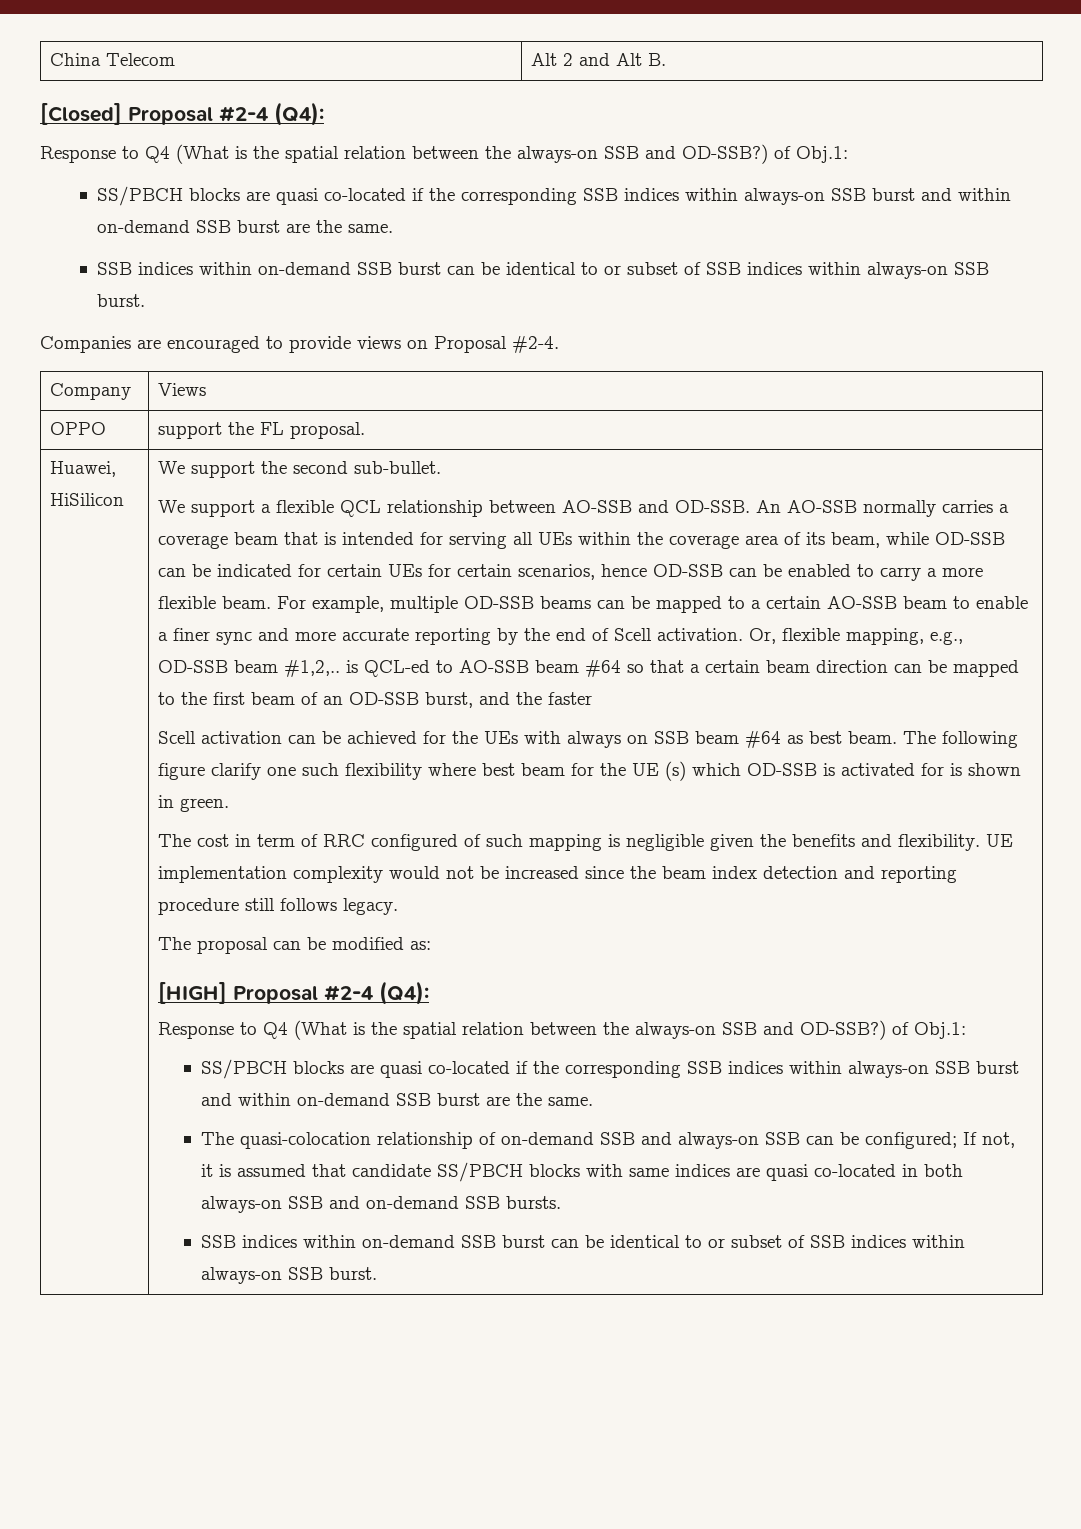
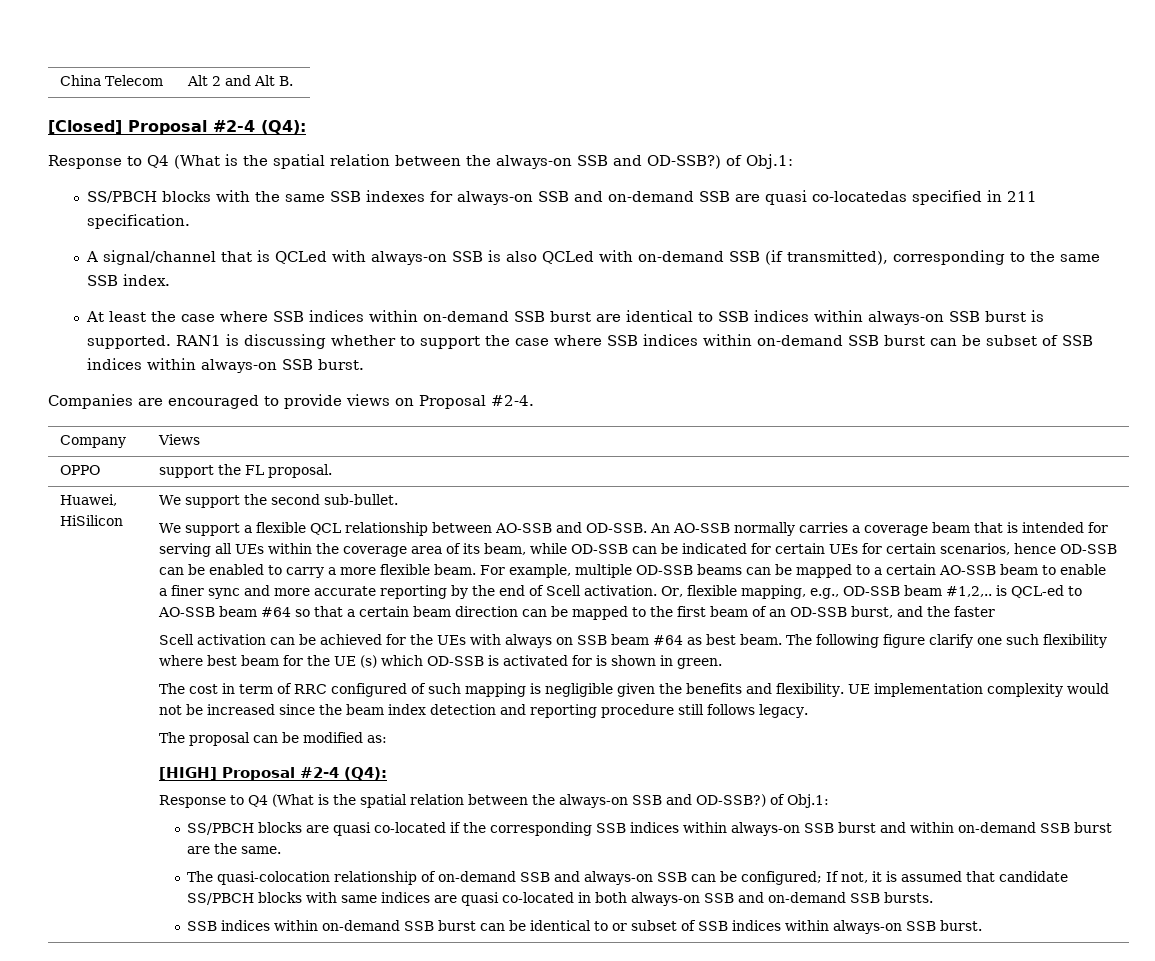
[246,188,1012,205] [97,220,394,233] [97,262,622,275] are quasi co-located if the corresponding SSB indices within always-on SSB burst and within on-demand SSB burst are the same. // SSB indices within on-demand SSB burst can be identical to or -> [216,190,1038,205] [87,214,191,229] [86,250,1101,265] [87,274,171,286] [86,310,1045,325] [87,334,982,349] with the same SSB indexes for always-on SSB and on-demand SSB are quasi co-locatedas specified in 211 specification. // A signal/channel that is QCLed with always-on SSB is also QCLed with on-demand SSB (if transmitted), corresponding to the same SSB index. // At least the case where SSB indices within on-demand SSB burst are identical to SSB indices within always-on SSB burst is supported. RAN1 is discussing whether to support the case where SSB indices within on-demand SSB burst can be

